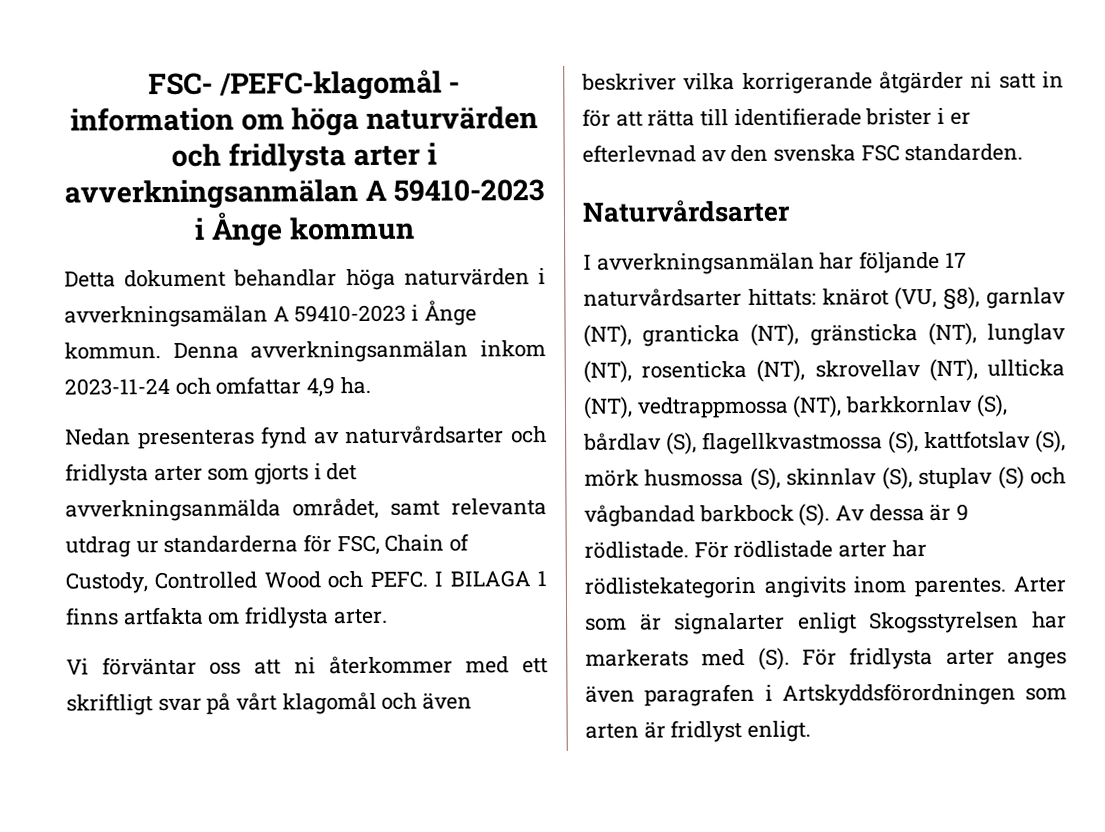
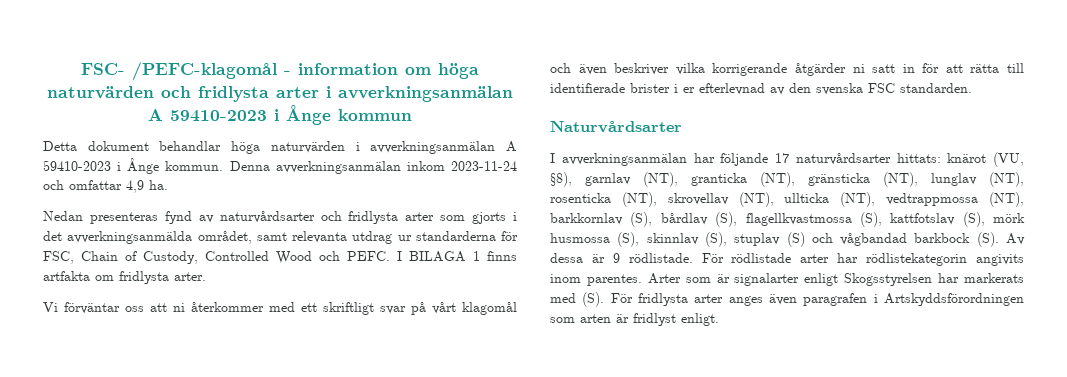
[64,305,268,328] avverkningsamälan -> [370,141,496,154] avverkningsanmälan

